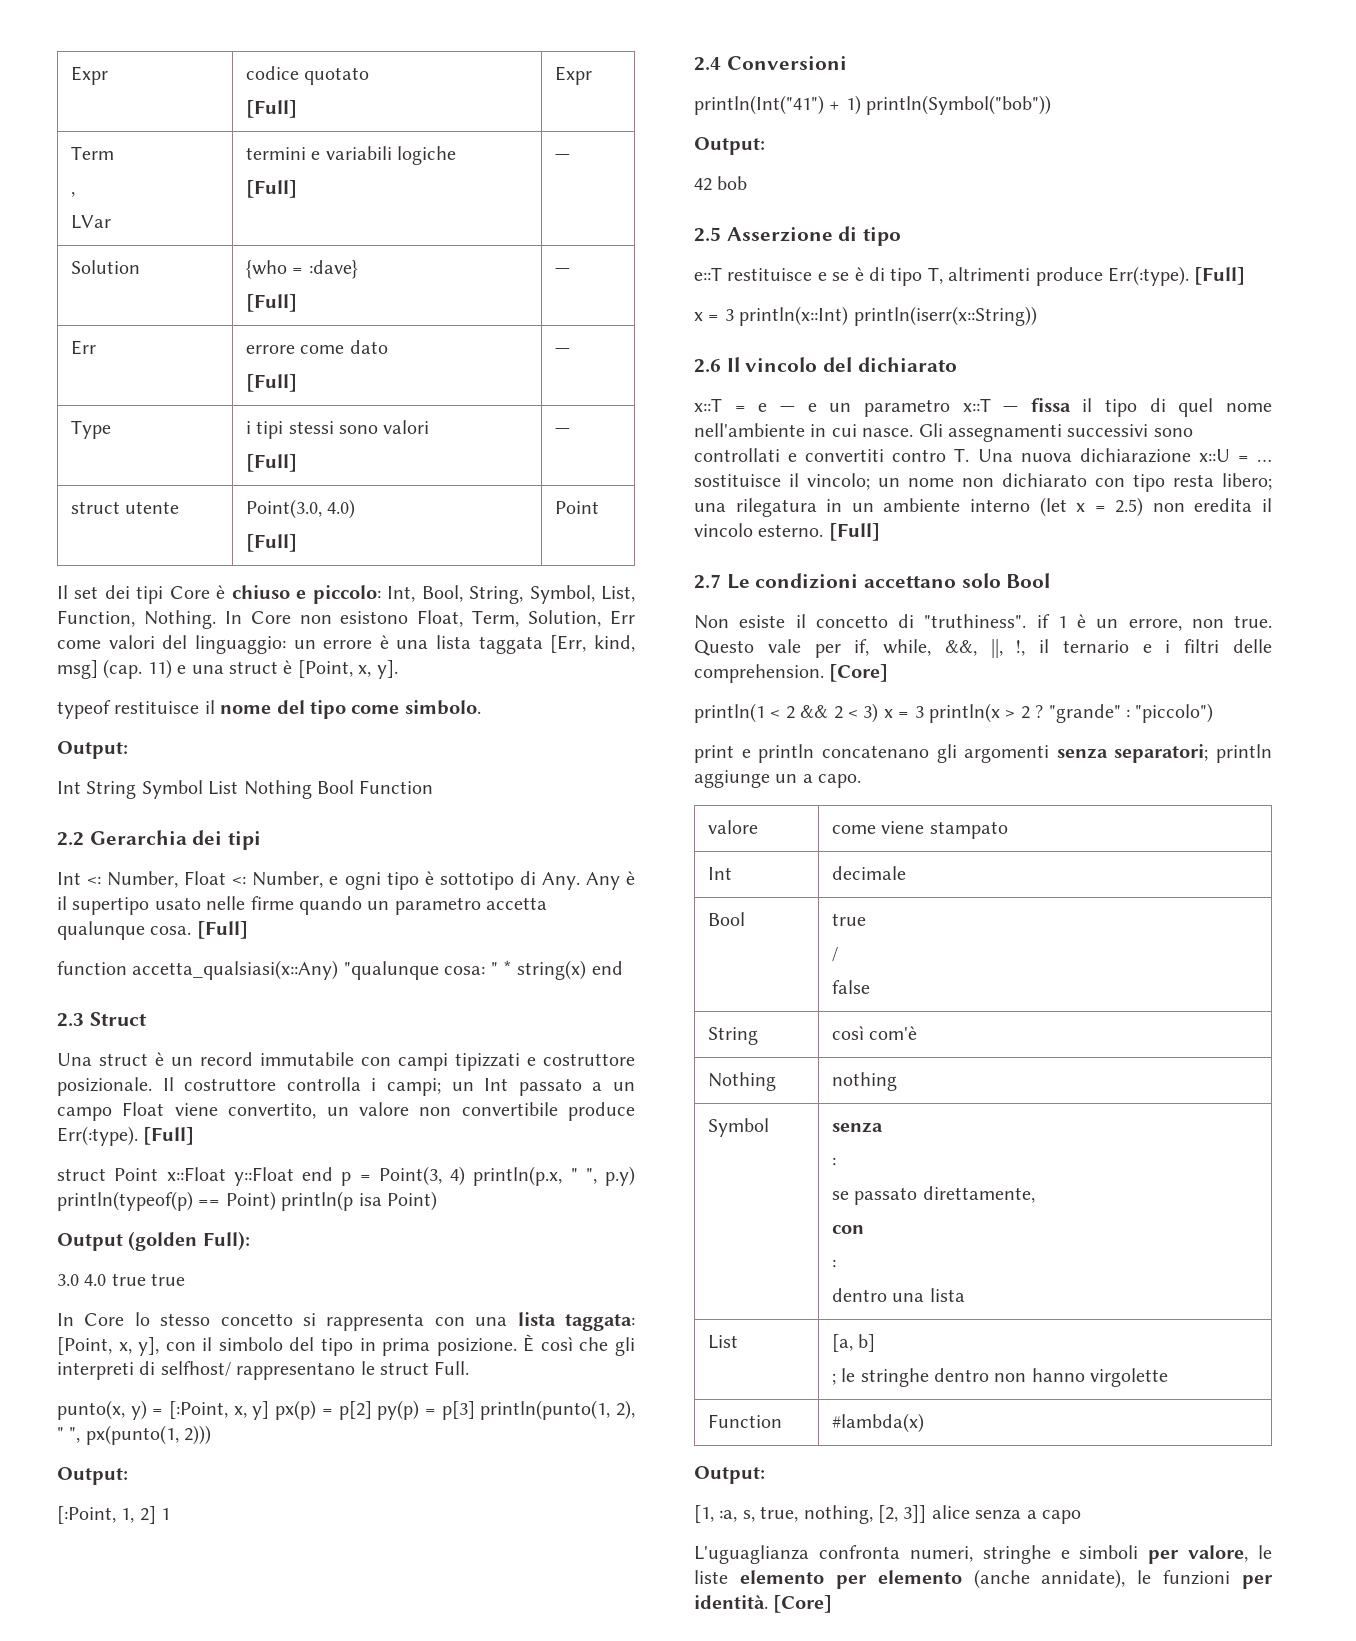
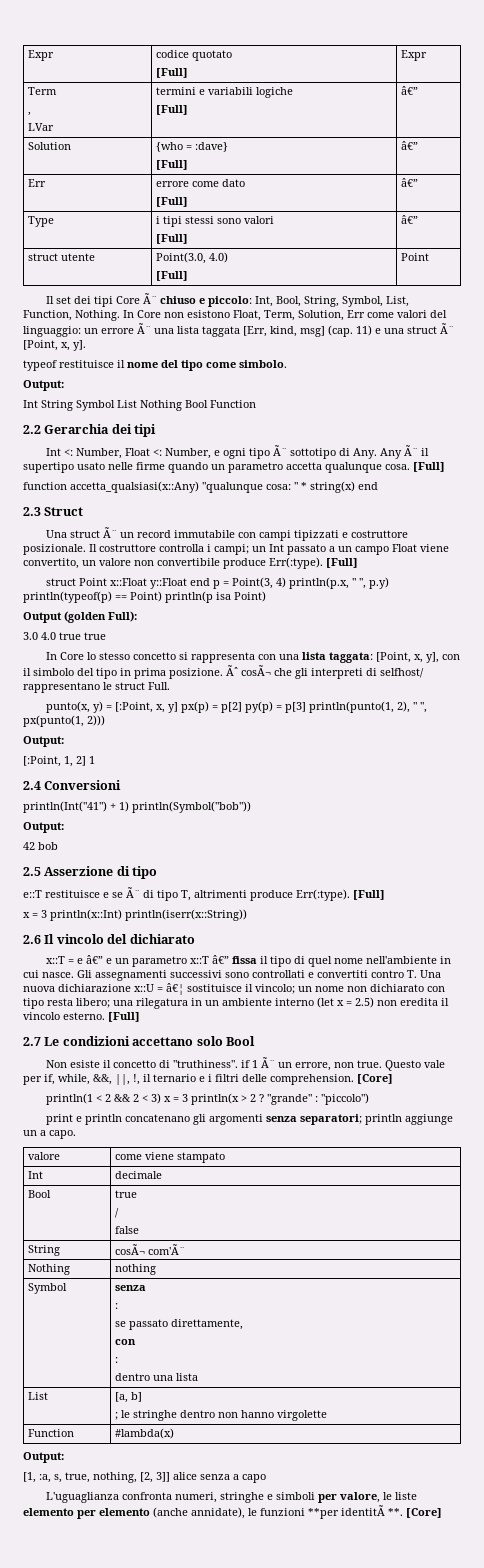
[554,154,570,160] — -> [401,86,419,95] â€”
[554,268,570,274] — -> [401,141,419,150] â€”
[554,348,570,354] — -> [401,178,419,187] â€”
[554,428,570,434] — -> [401,215,419,224] â€”
[216,585,226,599] è -> [143,293,158,304] Ã¨
[379,635,389,649] è -> [137,323,151,334] Ã¨
[283,660,293,674] è -> [440,323,454,334] Ã¨
[424,871,434,885] è -> [273,445,288,456] Ã¨
[625,871,635,885] è -> [404,445,419,456] Ã¨
[155,1052,164,1066] è -> [103,527,118,538] Ã¨
[523,1334,573,1352] È così -> [226,665,271,676] Ãˆ cosÃ¬
[854,267,864,281] è -> [126,887,140,898] Ã¨
[779,406,795,412] — -> [86,955,104,964] â€”
[1003,406,1019,412] — -> [212,955,230,964] â€”
[1257,459,1272,462] … -> [166,983,184,995] â€¦
[1077,614,1086,628] è -> [261,1057,276,1068] Ã¨
[831,1026,918,1040] così com'è -> [115,1244,186,1255] cosÃ¬ com'Ã¨
[1242,1575,1273,1589] [694,1595,768,1609] per identità. -> [308,1505,403,1519] **per identitÃ **.

